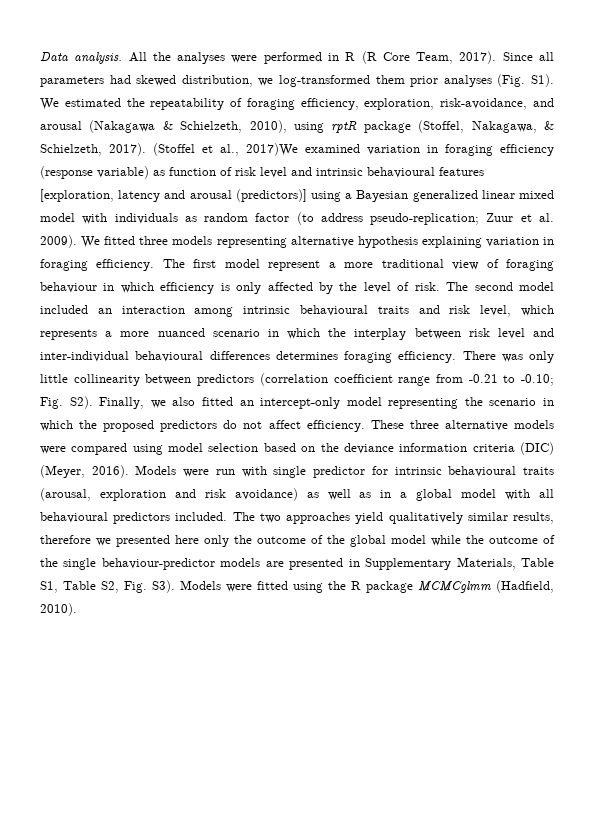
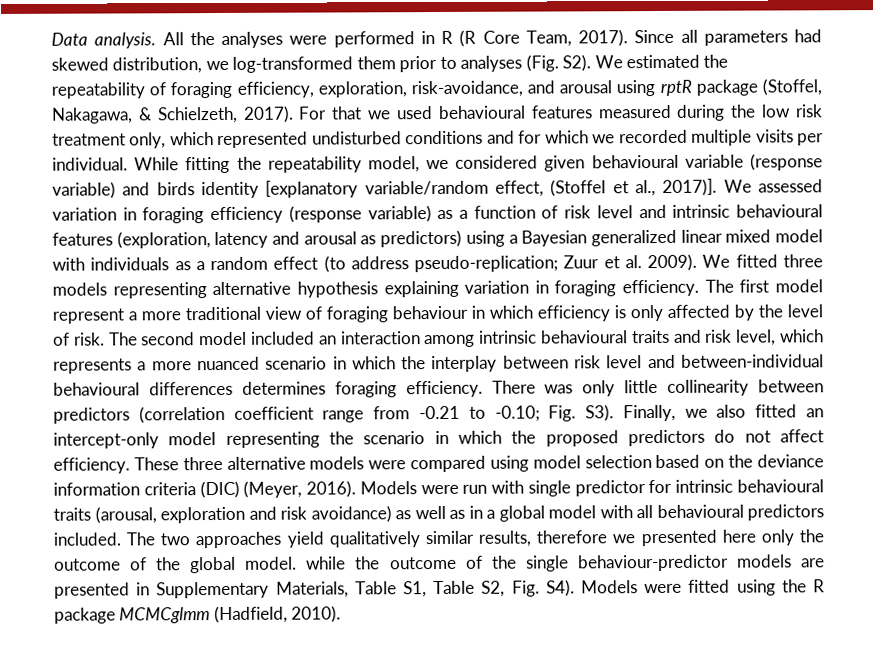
(439, 81) none -> [439,56,457,69] to
[531,74,555,87] S1). -> [562,54,592,72] S2).
[89,120,287,133] (Nakagawa & Schielzeth, 2010), -> (613, 87) none
[153,143,360,156] (Stoffel et al., 2017)We examined -> [298,104,823,121] [52,129,824,149] [52,153,823,174] [52,178,824,199] For that we used behavioural features measured during the low risk treatment only, which represented undisturbed conditions and for which we recorded multiple visits per individual. While fitting the repeatability model, we considered given behavioural variable (response variable) and birds identity [explanatory variable/random effect, (Stoffel et al., 2017)]. We assessed
(165, 173) none -> [459,209,469,219] a
[40,189,114,202] [exploration, -> [116,231,211,249] (exploration,
[235,189,307,202] (predictors)] -> [360,229,463,248] as predictors)
[204,213,290,222] random factor -> [195,256,319,271] a random effect
[40,351,129,362] inter-individual -> [681,354,824,368] between-individual
[69,396,93,409] S2). -> [585,404,615,422] S3).
[391,535,426,544] model -> [245,556,298,570] model.
[152,580,175,593] S3). -> [545,579,575,597] S4).

